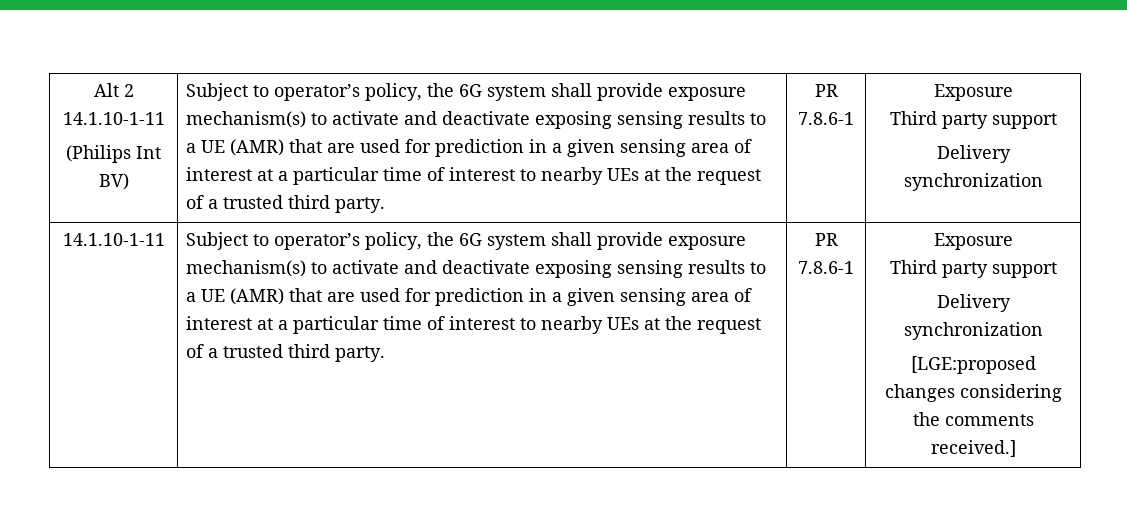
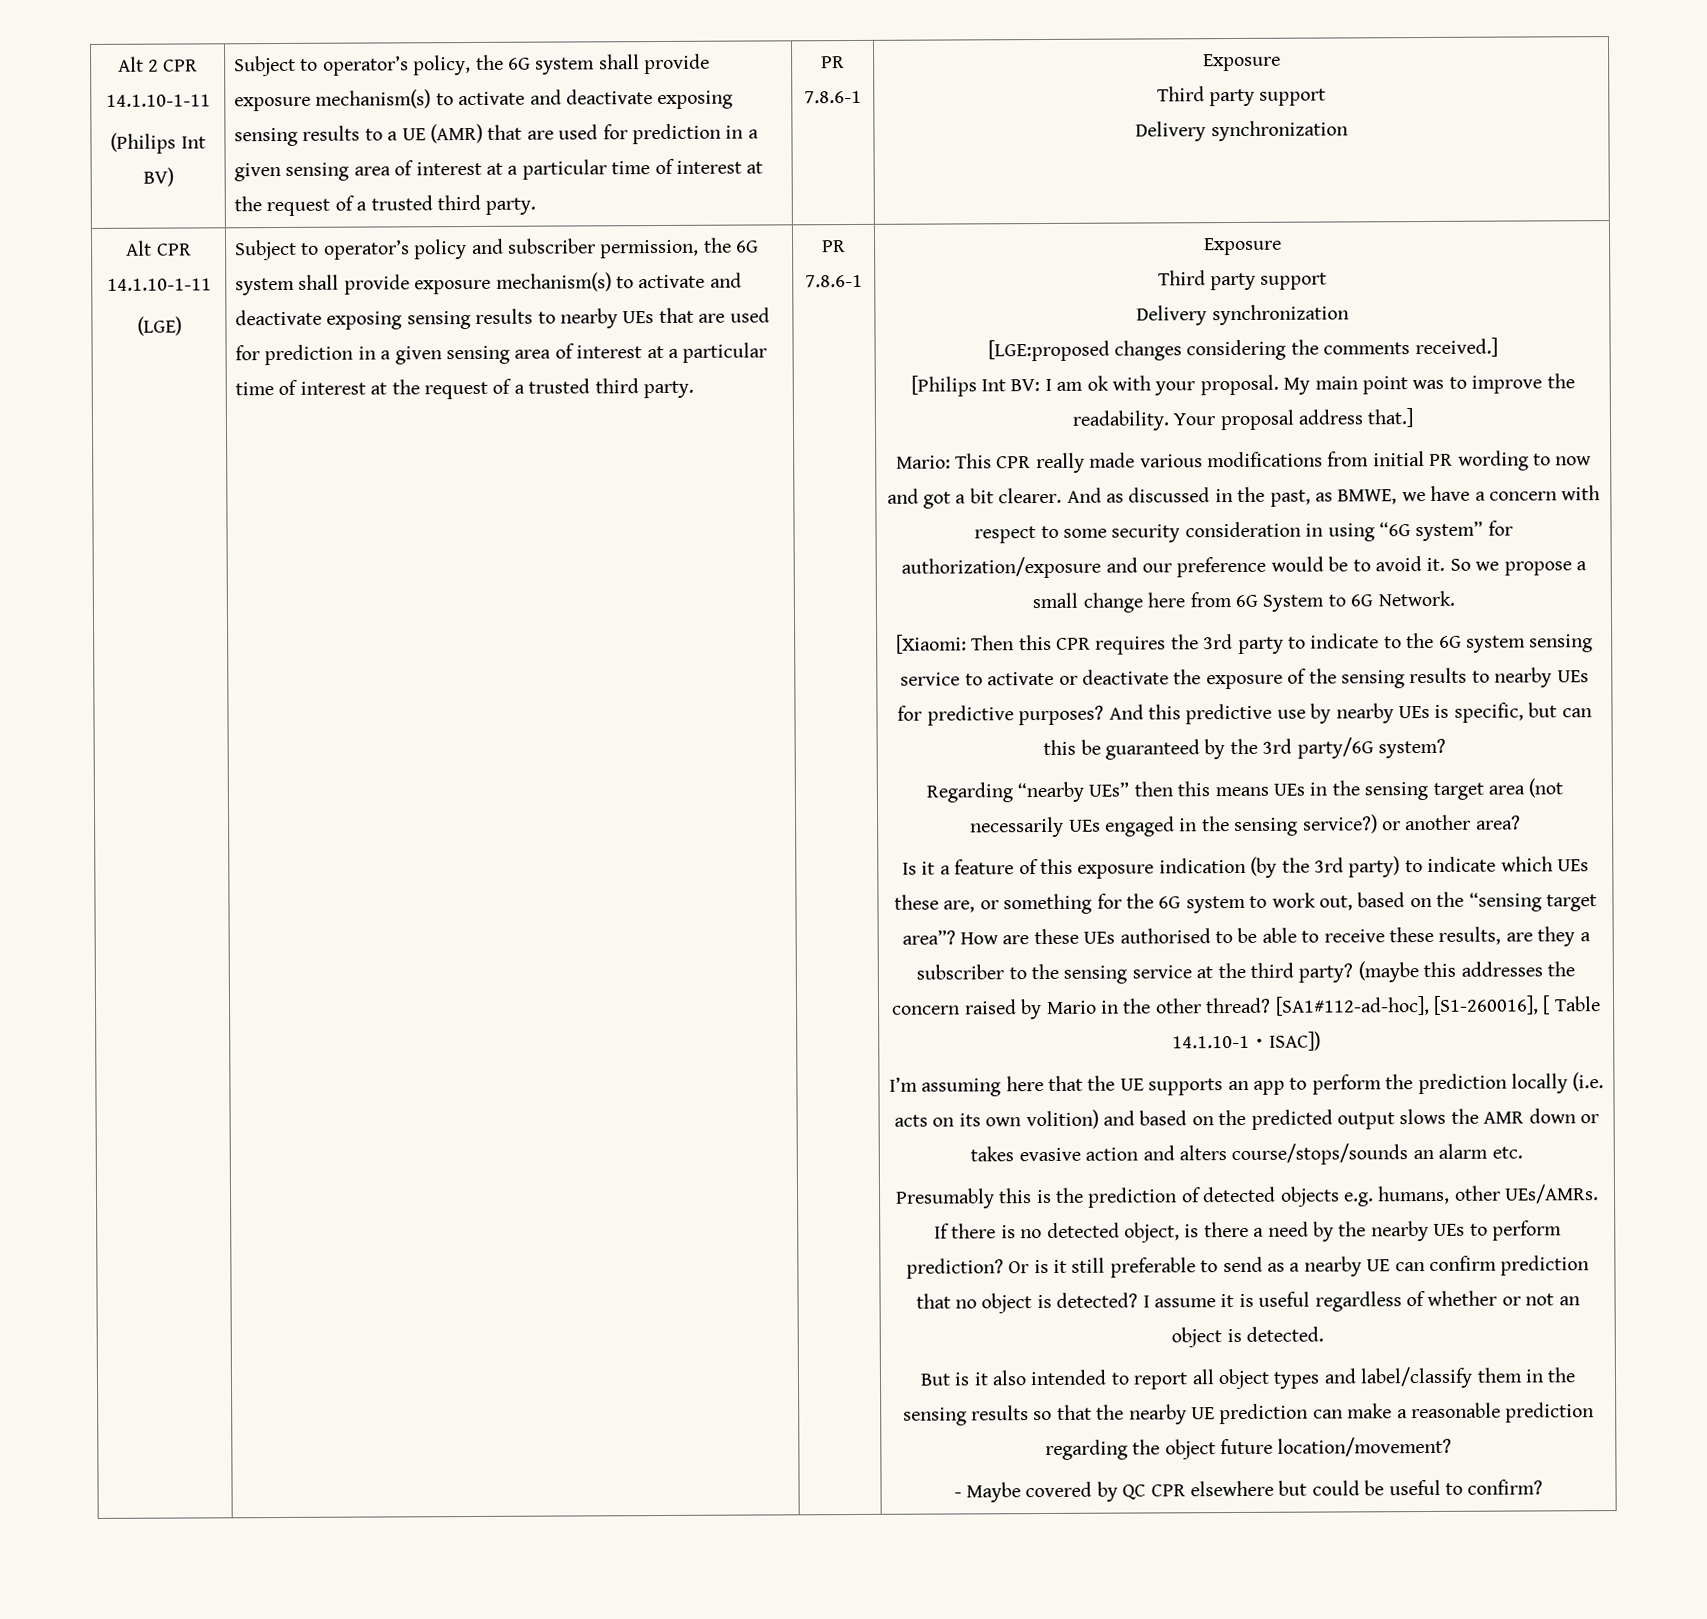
(134, 90) none -> [163,59,199,72] CPR
[520,167,640,185] to nearby UEs -> (742, 167) none
[62,233,165,246] [186,232,423,250] 14.1.10-1-11 | Subject to operator’s policy, -> [126,240,192,256] [106,278,212,291] [136,316,182,336] [234,238,700,261] Alt CPR 14.1.10-1-11 // (LGE) | Subject to operator’s policy and subscriber permission,
[186,288,285,305] a UE (AMR) -> [559,308,655,329] nearby UEs
[520,316,640,334] to nearby UEs -> (366, 388) none
(1016, 448) none -> [910,373,1575,397] [1071,408,1415,431] [895,450,1593,474] [886,485,1601,509] [974,520,1513,544] [901,556,1587,579] [1032,590,1455,613] [895,632,1594,655] [900,667,1589,690] [897,702,1592,726] [1043,737,1446,760] [925,778,1564,803] [970,814,1521,838] [902,856,1589,879] [894,891,1597,915] [901,926,1591,947] [916,961,1575,984] [892,995,1601,1020] [1172,1031,1321,1051] [888,1072,1605,1097] [894,1108,1599,1130] [970,1143,1523,1166] [894,1184,1600,1209] [934,1220,1562,1243] [905,1255,1590,1279] [915,1290,1580,1314] [1171,1326,1324,1348] [919,1366,1577,1390] [902,1402,1595,1426] [1044,1436,1453,1461] [953,1479,1544,1503] // [Philips Int BV: I am ok with your proposal. My main point was to improve the readability. Your proposal address that.] // Mario: This CPR really made various modifications from initial PR wording to now and got a bit clearer. And as discussed in the past, as BMWE, we have a concern with respect to some security consideration in using “6G system” for authorization/exposure and our preference would be to avoid it. So we propose a small change here from 6G System to 6G Network. // [Xiaomi: Then this CPR requires the 3rd party to indicate to the 6G system sensing service to activate or deactivate the exposure of the sensing results to nearby UEs for predictive purposes? And this predictive use by nearby UEs is specific, but can this be guaranteed by the 3rd party/6G system? // Regarding “nearby UEs” then this means UEs in the sensing target area (not necessarily UEs engaged in the sensing service?) or another area? // Is it a feature of this exposure indication (by the 3rd party) to indicate which UEs these are, or something for the 6G system to work out, based on the “sensing target area”? How are these UEs authorised to be able to receive these results, are they a subscriber to the sensing service at the third party? (maybe this addresses the concern raised by Mario in the other thread? [SA1#112-ad-hoc], [S1-260016], [ Table 14.1.10-1・ISAC]) // I’m assuming here that the UE supports an app to perform the prediction locally (i.e. acts on its own volition) and based on the predicted output slows the AMR down or takes evasive action and alters course/stops/sounds an alarm etc. // Presumably this is the prediction of detected objects e.g. humans, other UEs/AMRs. If there is no detected object, is there a need by the nearby UEs to perform prediction? Or is it still preferable to send as a nearby UE can confirm prediction that no object is detected? I assume it is useful regardless of whether or not an object is detected. // But is it also intended to report all object types and label/classify them in the sensing results so that the nearby UE prediction can make a reasonable prediction regarding the object future location/movement? // - Maybe covered by QC CPR elsewhere but could be useful to confirm?

